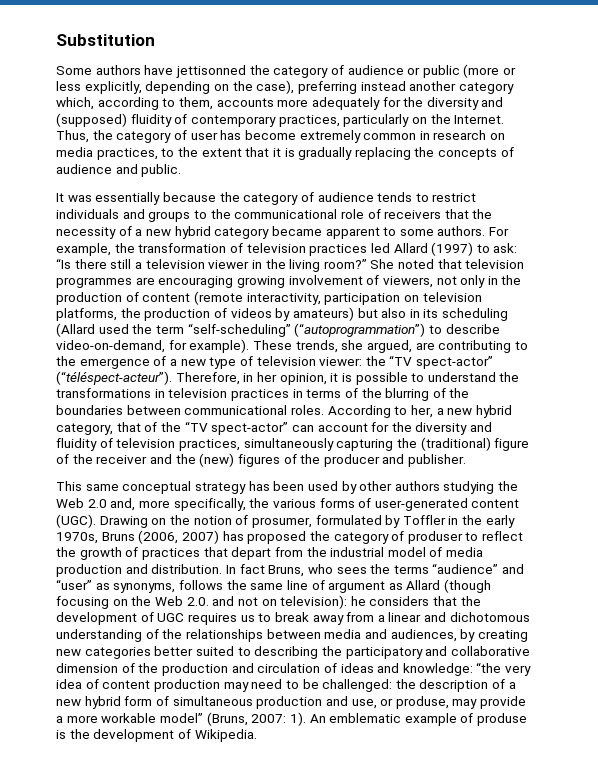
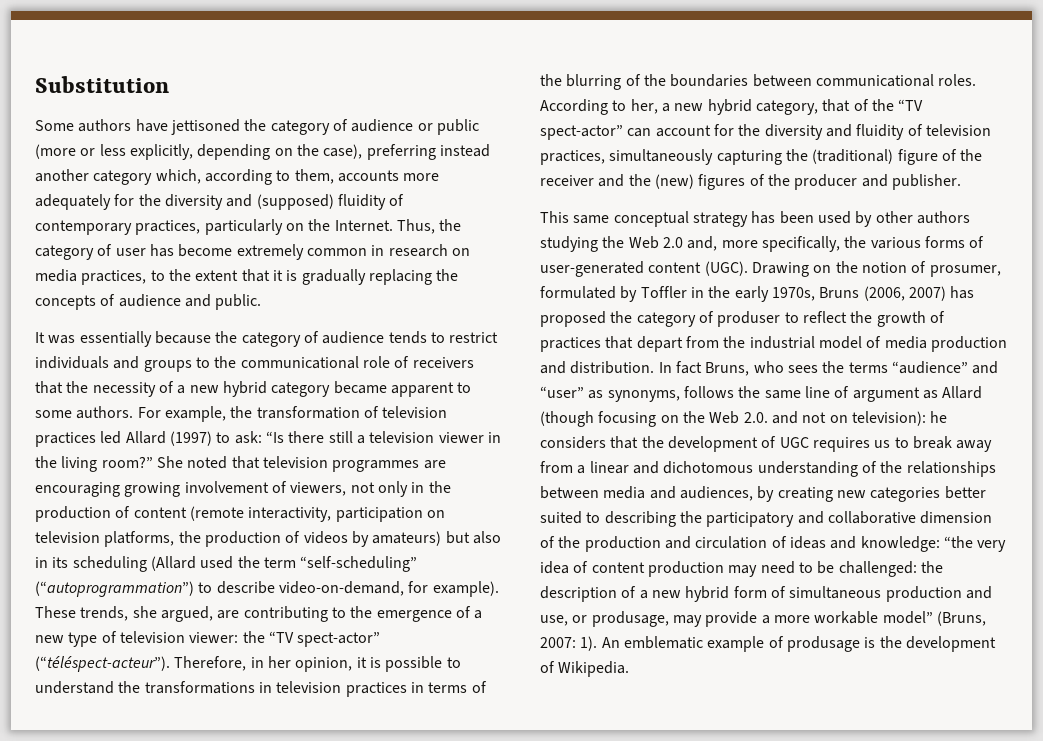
[175,65,246,78] jettisonned -> [170,119,240,135] jettisoned
[395,696,449,709] produse, -> [591,611,669,627] produsage,
[477,713,528,726] produse -> [786,636,860,652] produsage

